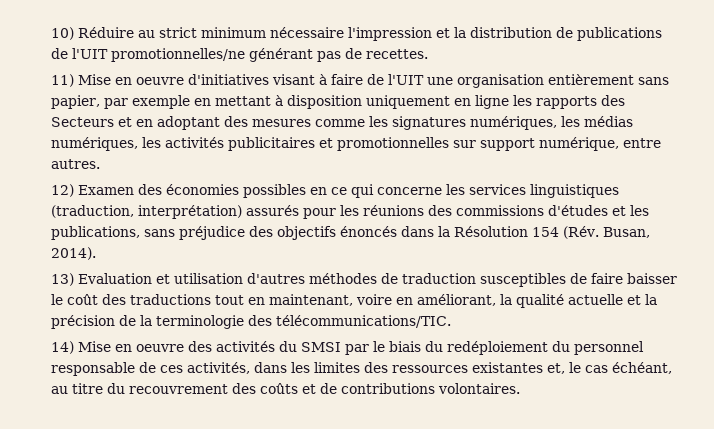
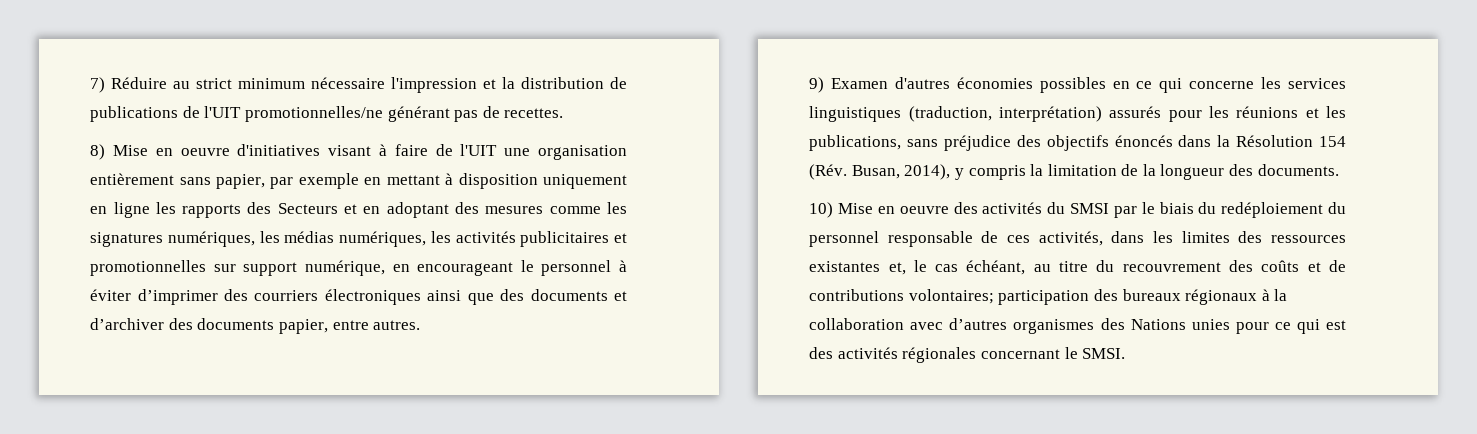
[50,27,74,40] 10) -> [90,77,106,93] 7)
[50,74,74,87] 11) -> [90,144,106,160] 8)
(619, 144) none -> [392,260,628,276] [90,289,627,305] [90,318,328,334] en encourageant le personnel à éviter d’imprimer des courriers électroniques ainsi que des documents et d’archiver des documents papier,
[50,184,162,197] 12) Examen des -> [809,77,950,93] 9) Examen d'autres
[427,205,608,216] des commissions d'études -> (1299, 112) none
[50,247,96,260] [50,273,677,287] [50,294,657,308] [50,315,451,329] [50,341,74,354] 2014). // 13) Evaluation et utilisation d'autres méthodes de traduction susceptibles de faire baisser le coût des traductions tout en maintenant, voire en améliorant, la qualité actuelle et la précision de la terminologie des télécommunications/TIC. // 14) -> [904,164,1339,180] [809,202,834,218] 2014), y compris la limitation de la longueur des documents. // 10)
[437,383,520,394] volontaires. -> [908,289,1288,305] [809,318,1346,334] [809,347,1126,363] volontaires; participation des bureaux régionaux à la collaboration avec d’autres organismes des Nations unies pour ce qui est des activités régionales concernant le SMSI.

